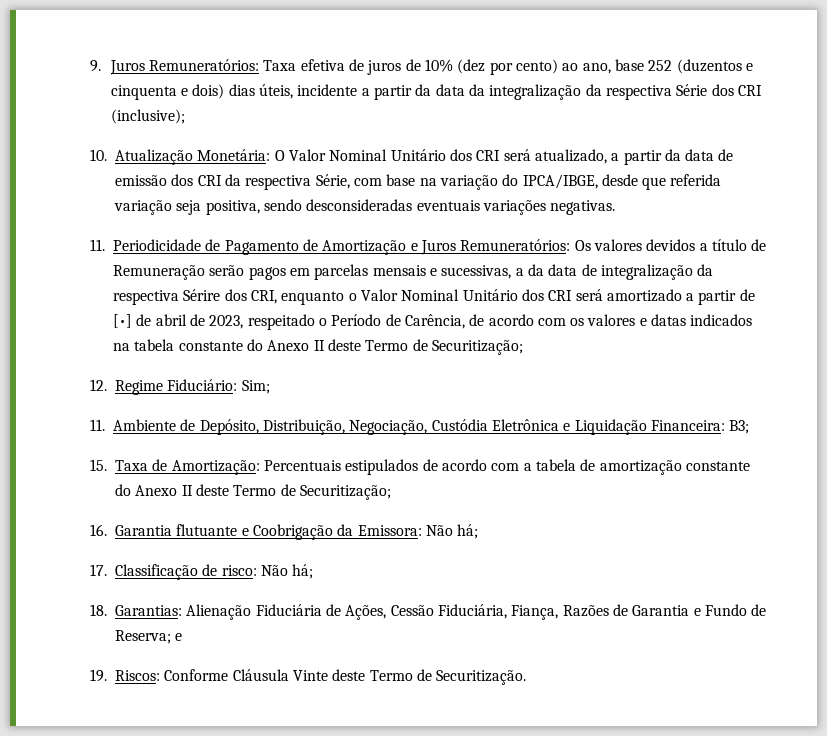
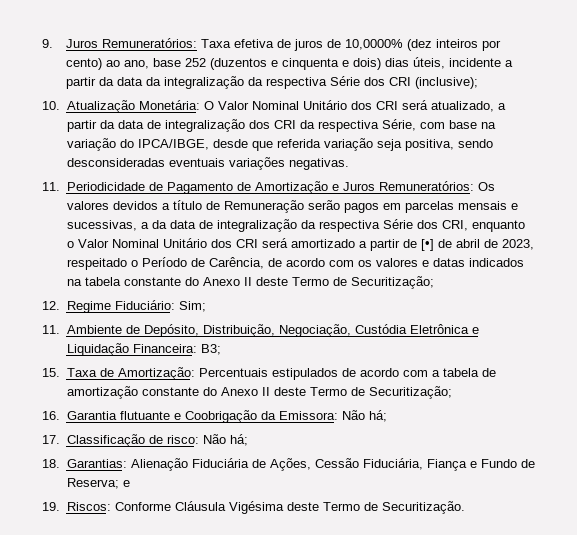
[425,59,486,74] 10% (dez -> [344,39,478,51] 10,0000% (dez inteiros
[115,175,167,186] emissão -> [164,119,245,132] integralização
[183,289,221,301] Sérire -> [382,219,413,229] Série
[511,604,690,620] Fiança, Razões de Garantia -> [426,459,467,471] Fiança
[292,670,328,681] Vinte -> [228,501,284,514] Vigésima

